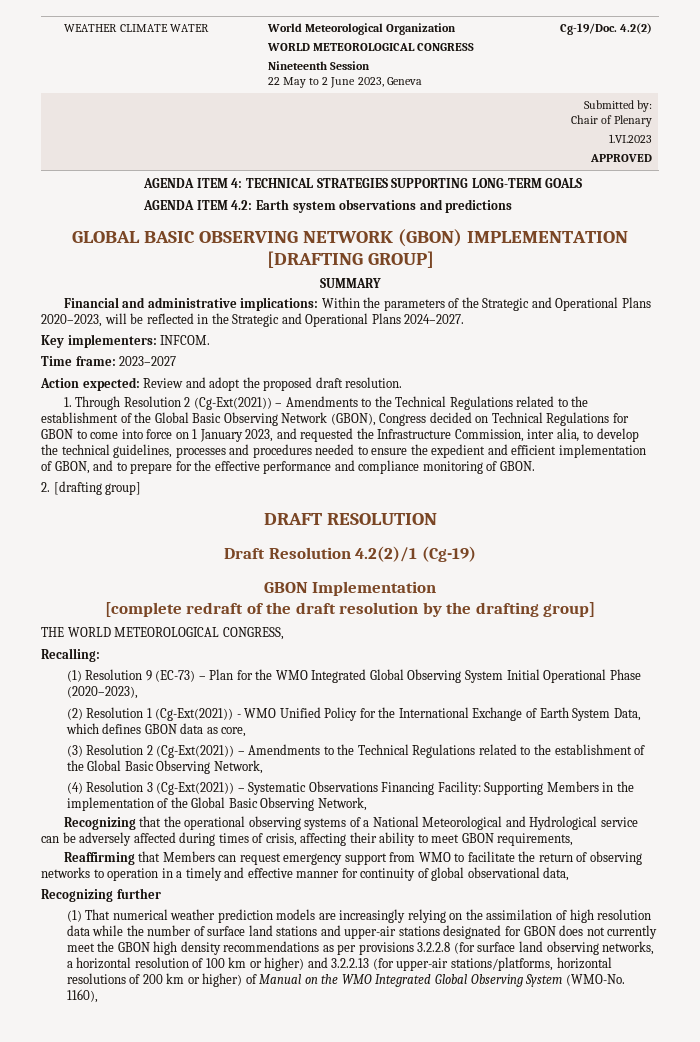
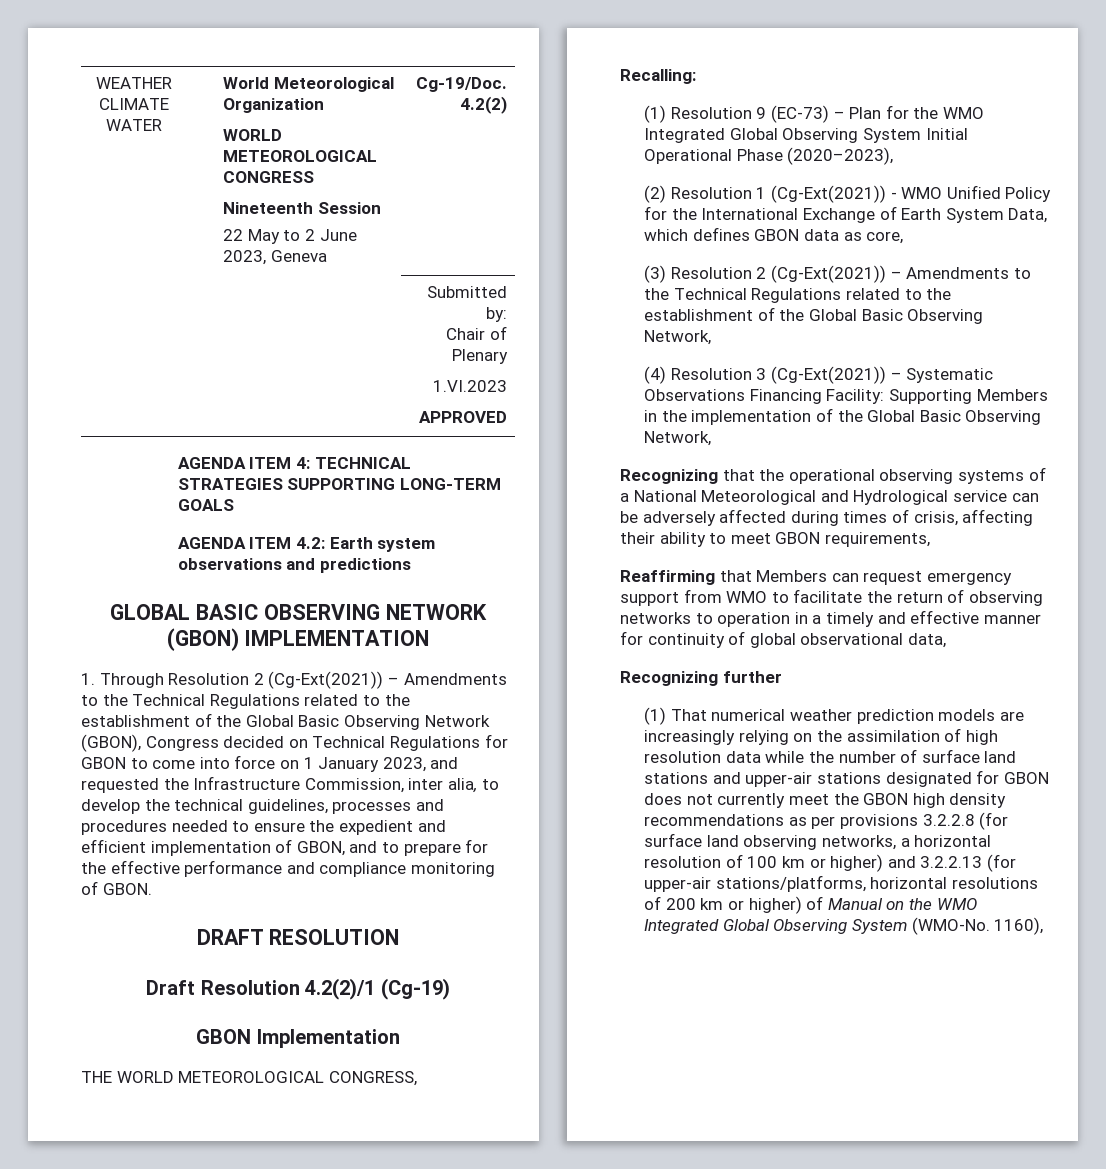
[266,251,434,268] [319,278,381,288] [63,297,651,311] [41,313,465,327] [41,334,211,348] [41,356,177,366] [40,377,403,391] [DRAFTING GROUP] // SUMMARY // Financial and administrative implications: Within the parameters of the Strategic and Operational Plans 2020–2023, will be reflected in the Strategic and Operational Plans 2024–2027. // Key implementers: INFCOM. // Time frame: 2023–2027 // Action expected: Review and adopt the proposed draft resolution. -> (430, 638) none
[41,481,142,495] // 2. [drafting group] -> (152, 889) none
[104,602,596,617] // [complete redraft of the draft resolution by the drafting group] -> (400, 1038) none

